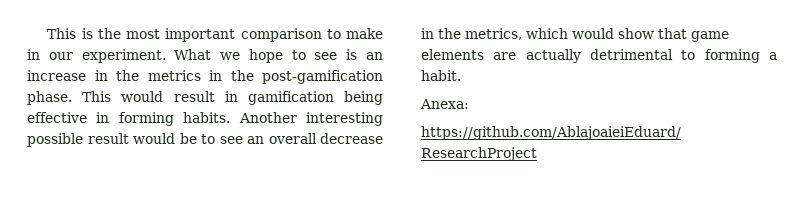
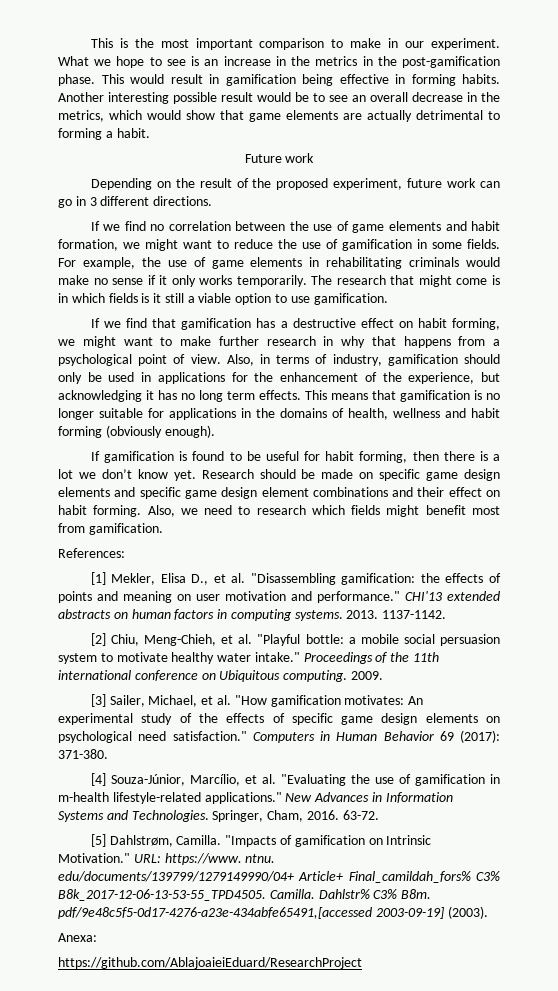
(461, 75) none -> [244,153,315,163] [90,178,500,190] [58,196,213,208] [90,221,500,233] [58,239,500,251] [58,257,500,269] [58,275,501,287] [58,293,388,305] [90,318,500,330] [58,336,500,348] [58,354,500,366] [58,372,500,384] [58,390,500,402] [58,408,500,420] [58,425,215,438] [90,451,501,463] [58,469,501,481] [58,487,501,499] [58,505,500,517] [58,523,163,535] [58,548,125,558] [90,572,502,585] [58,591,500,603] [58,609,447,621] [90,633,500,646] [58,652,440,664] [58,670,383,682] [90,694,424,707] [58,713,501,725] [58,730,500,743] [58,749,108,759] [90,773,501,786] [58,792,453,804] [58,810,379,822] [90,834,432,847] [58,853,276,865] [58,871,500,883] [58,889,432,901] [58,906,488,919] // Future work // Depending on the result of the proposed experiment, future work can go in 3 different directions. // If we find no correlation between the use of game elements and habit formation, we might want to reduce the use of gamification in some fields. For example, the use of game elements in rehabilitating criminals would make no sense if it only works temporarily. The research that might come is in which fields is it still a viable option to use gamification. // If we find that gamification has a destructive effect on habit forming, we might want to make further research in why that happens from a psychological point of view. Also, in terms of industry, gamification should only be used in applications for the enhancement of the experience, but acknowledging it has no long term effects. This means that gamification is no longer suitable for applications in the domains of health, wellness and habit forming (obviously enough). // If gamification is found to be useful for habit forming, then there is a lot we don’t know yet. Research should be made on specific game design elements and specific game design element combinations and their effect on habit forming. Also, we need to research which fields might benefit most from gamification. // References: // [1] Mekler, Elisa D., et al. "Disassembling gamification: the effects of points and meaning on user motivation and performance." CHI'13 extended abstracts on human factors in computing systems. 2013. 1137-1142. // [2] Chiu, Meng-Chieh, et al. "Playful bottle: a mobile social persuasion system to motivate healthy water intake." Proceedings of the 11th international conference on Ubiquitous computing. 2009. // [3] Sailer, Michael, et al. "How gamification motivates: An experimental study of the effects of specific game design elements on psychological need satisfaction." Computers in Human Behavior 69 (2017): 371-380. // [4] Souza-Júnior, Marcílio, et al. "Evaluating the use of gamification in m-health lifestyle-related applications." New Advances in Information Systems and Technologies. Springer, Cham, 2016. 63-72. // [5] Dahlstrøm, Camilla. "Impacts of gamification on Intrinsic Motivation." URL: https://www. ntnu. edu/documents/139799/1279149990/04+ Article+ Final_camildah_fors% C3% B8k_2017-12-06-13-53-55_TPD4505. Camilla. Dahlstr% C3% B8m. pdf/9e48c5f5-0d17-4276-a23e-434abfe65491,[accessed 2003-09-19] (2003).

